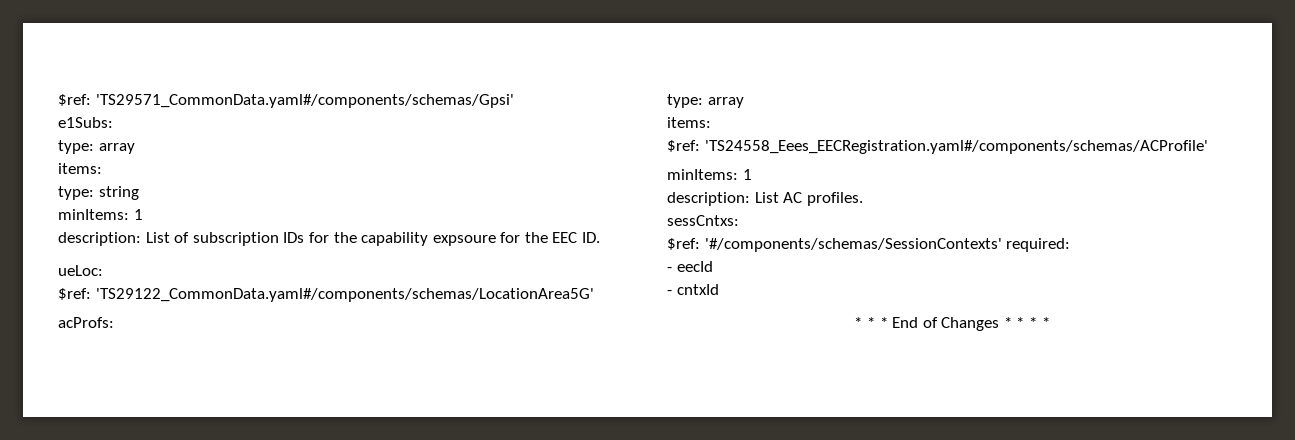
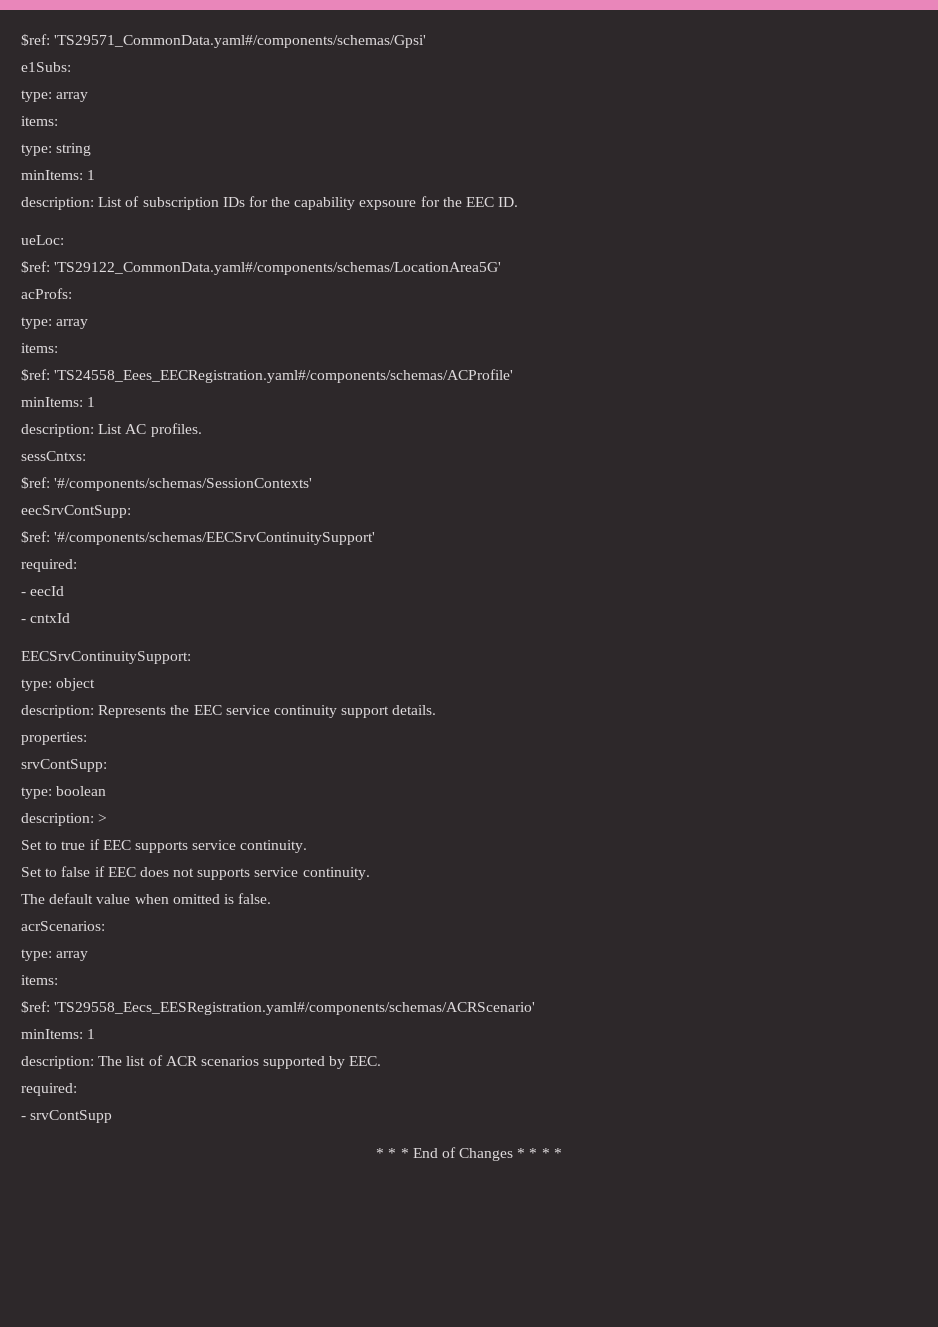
(1002, 245) none -> [21,505,131,518] [21,531,376,545] // eecSrvContSupp: // $ref: '#/components/schemas/EECSrvContinuitySupport' //
(719, 289) none -> [21,651,191,664] [21,678,96,691] [21,705,437,718] [21,732,87,745] [21,759,107,772] [21,786,107,799] [21,813,108,826] [21,839,308,853] [21,866,370,880] [21,893,272,904] [21,921,105,931] [21,949,89,961] [21,975,58,985] [21,1001,536,1015] [21,1029,96,1039] [21,1055,382,1069] [21,1083,77,1096] [21,1110,113,1123] // EECSrvContinuitySupport: // type: object // description: Represents the EEC service continuity support details. // properties: // srvContSupp: // type: boolean // description: > // Set to true if EEC supports service continuity. // Set to false if EEC does not supports service continuity. // The default value when omitted is false. // acrScenarios: // type: array // items: // $ref: 'TS29558_Eecs_EESRegistration.yaml#/components/schemas/ACRScenario' // minItems: 1 // description: The list of ACR scenarios supported by EEC. // required: // - srvContSupp

